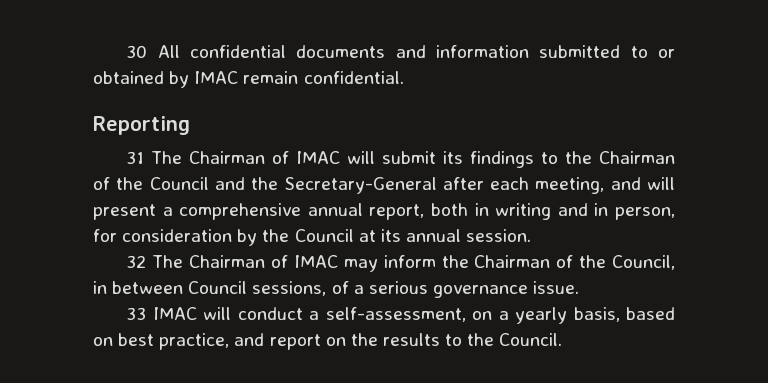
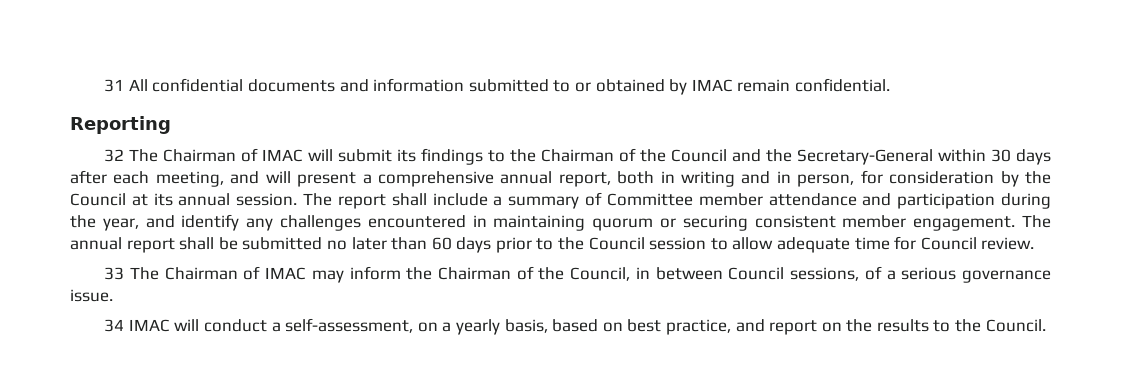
[126,45,148,58] 30 -> [104,79,125,92] 31
[126,151,145,164] 31 -> [104,149,125,162] 32
(437, 185) none -> [938,149,1051,165] within 30 days
[126,255,147,268] // 32 -> [303,192,1052,209] [70,214,1051,231] [70,236,1035,253] [104,267,125,280] The report shall include a summary of Committee member attendance and participation during the year, and identify any challenges encountered in maintaining quorum or securing consistent member engagement. The annual report shall be submitted no later than 60 days prior to the Council session to allow adequate time for Council review. // 33
[126,307,147,320] 33 -> [104,319,125,332] 34

